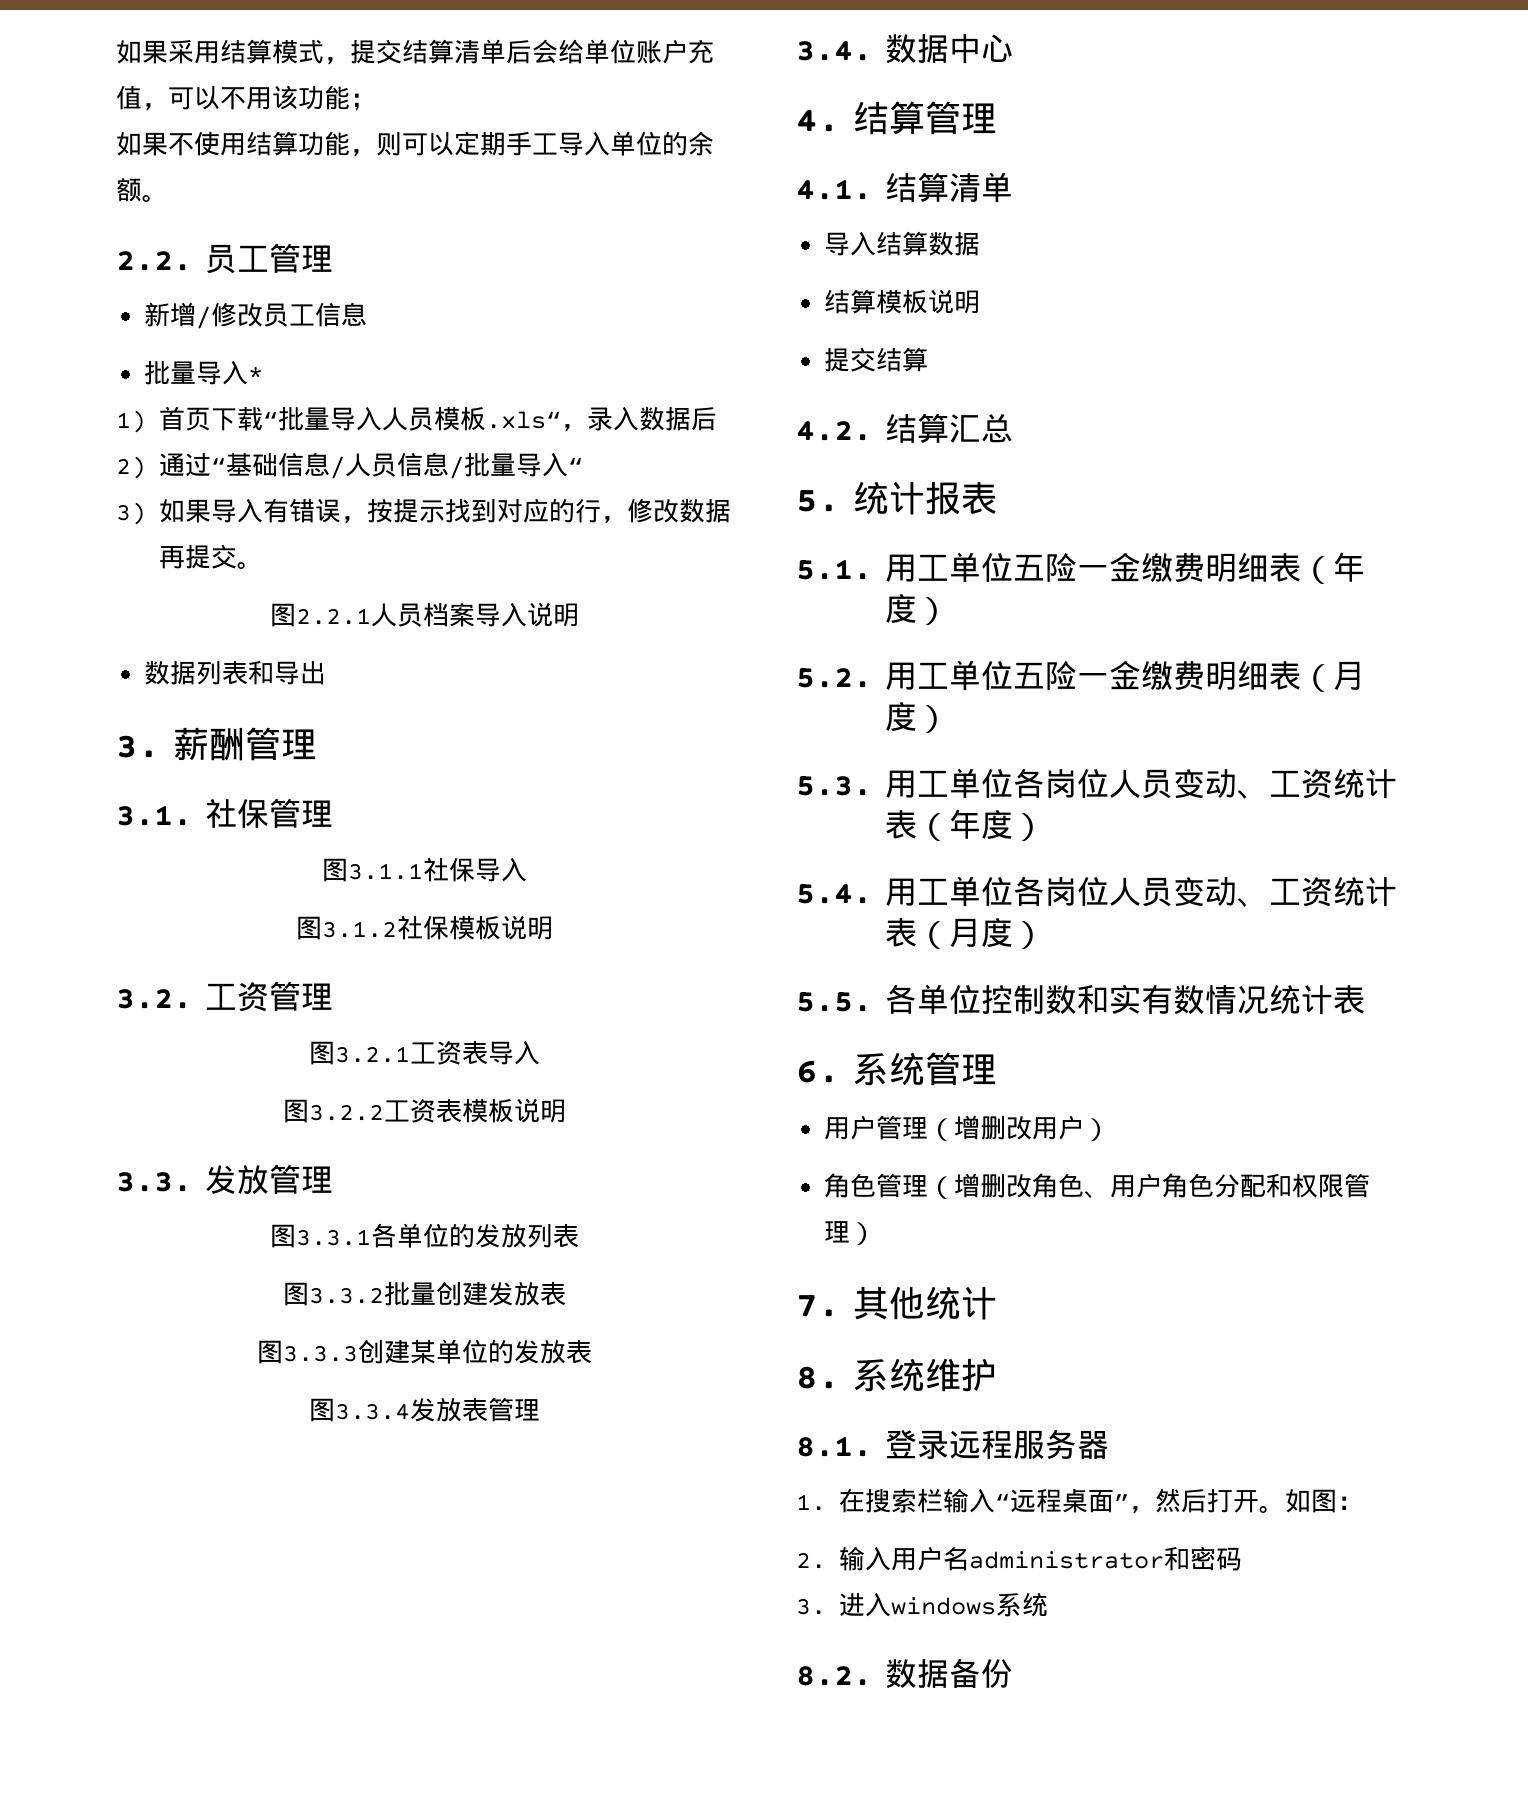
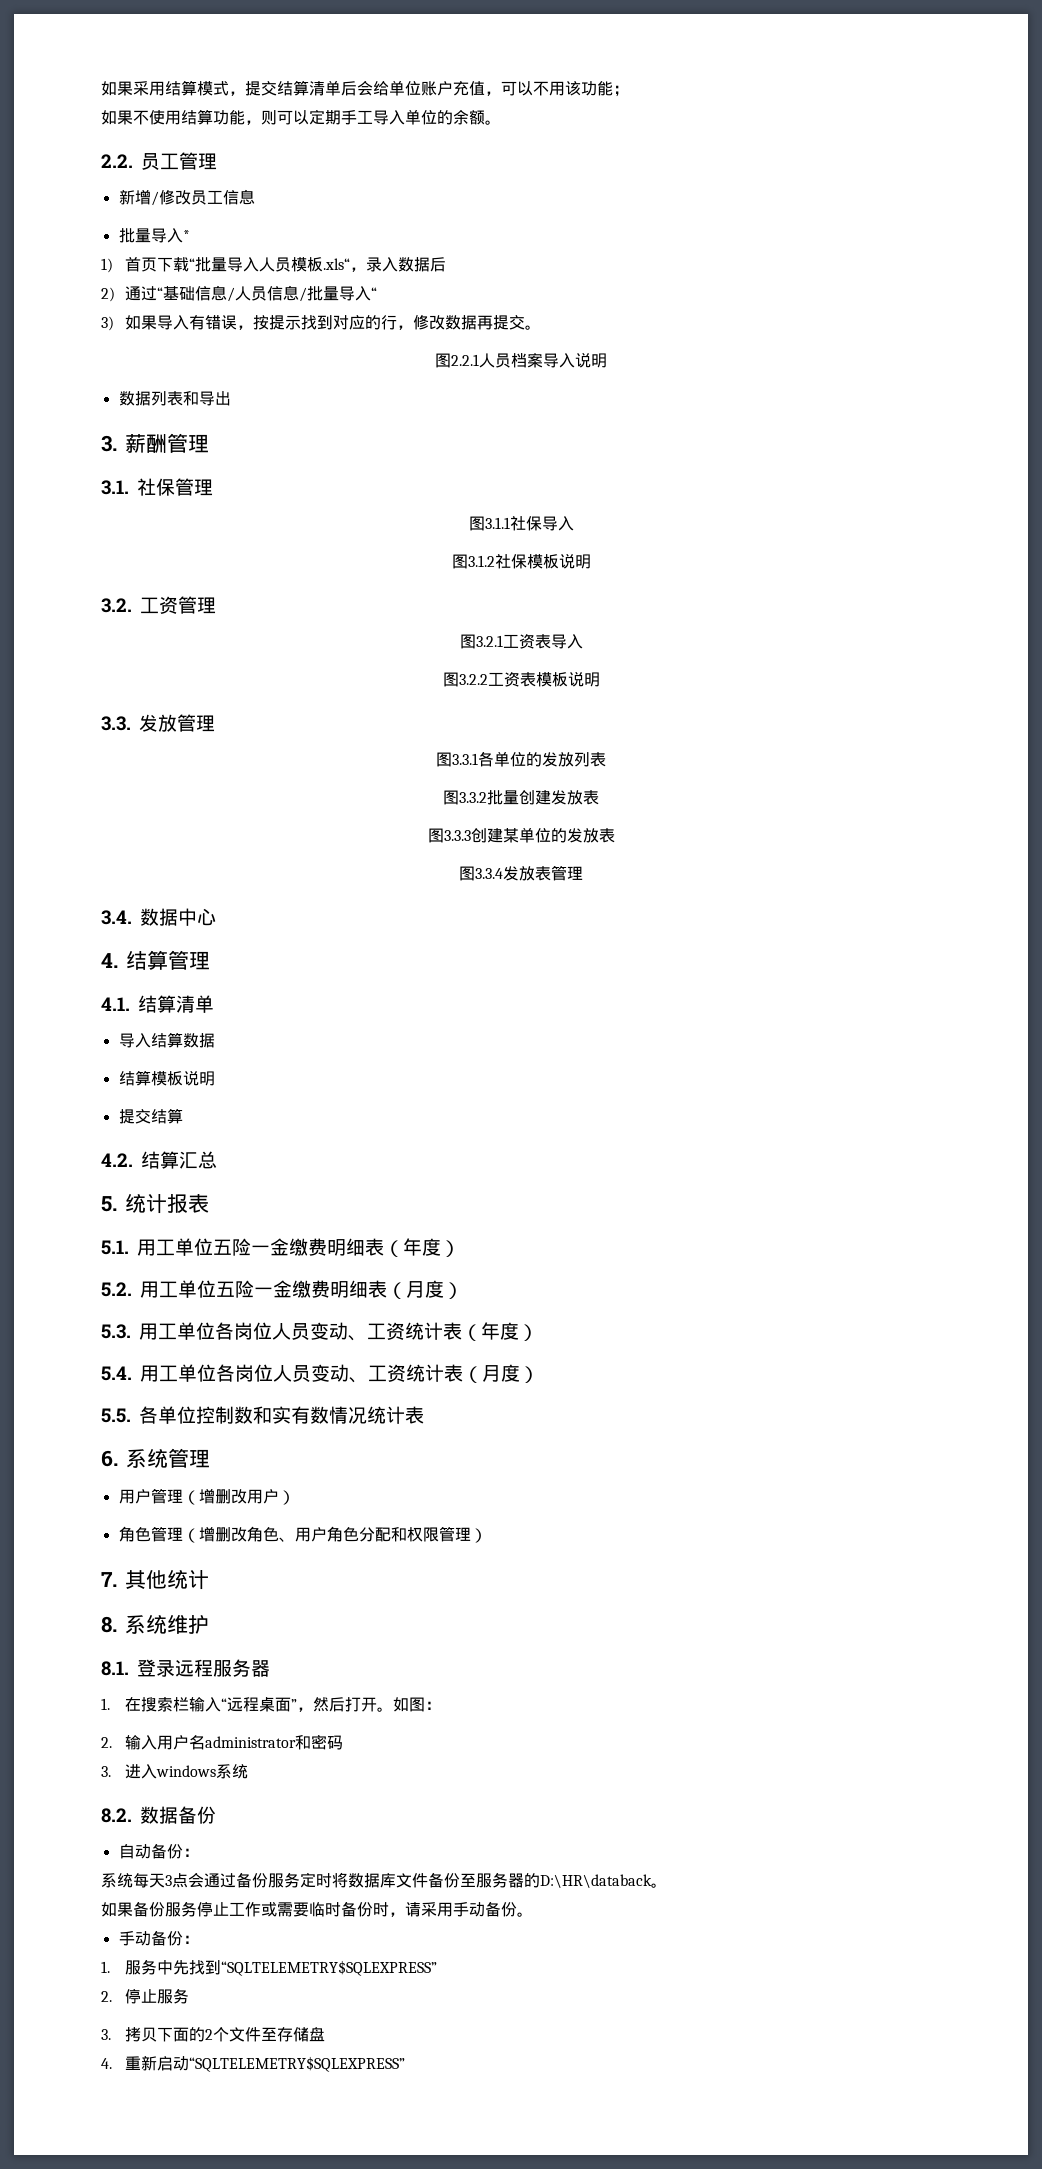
(1013, 1673) none -> [118,1843,199,1859] [101,1872,667,1888] [101,1901,533,1917] [118,1930,199,1946] [101,1959,438,1976] [101,1988,190,2004] [101,2027,326,2042] [101,2055,406,2072] // 自动备份： // 系统每天3点会通过备份服务定时将数据库文件备份至服务器的D:\HR\databack。 // 如果备份服务停止工作或需要临时备份时，请采用手动备份。 // 手动备份： // 1.服务中先找到“SQLTELEMETRY$SQLEXPRESS” // 2.停止服务 // 3.拷贝下面的2个文件至存储盘 // 4.重新启动“SQLTELEMETRY$SQLEXPRESS”

